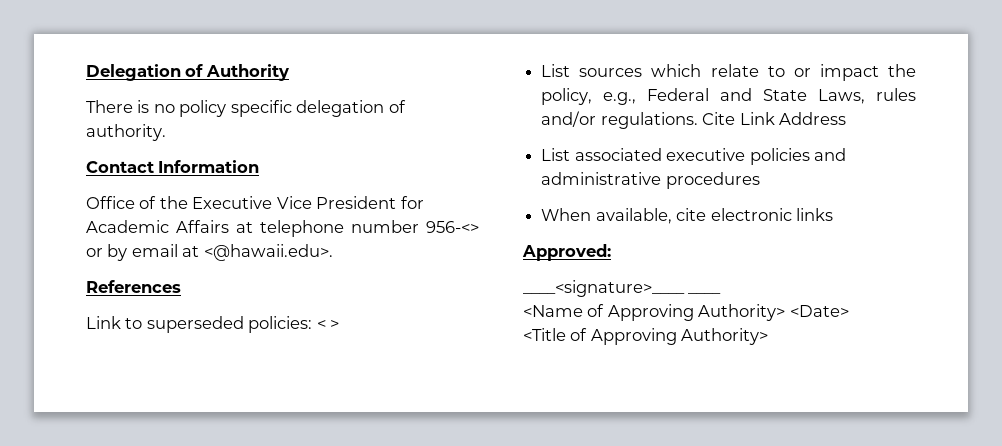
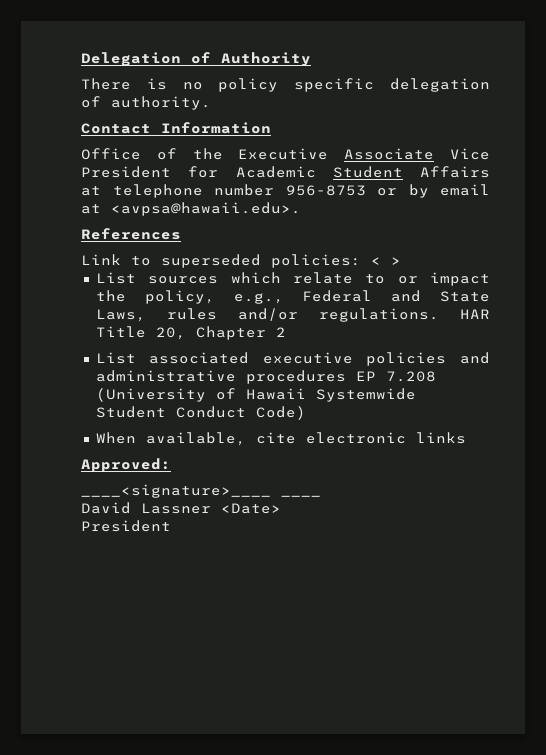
(273, 202) none -> [344,148,435,160] Associate
(169, 226) none -> [332,166,403,178] Student
[426,221,479,233] 956-<> -> [285,185,366,196] 956-8753
[203,244,333,261] <@hawaii.edu>. -> [111,202,301,216] <avpsa@hawaii.edu>.
[702,112,846,125] Cite Link Address -> [460,309,490,319] [95,326,286,340] HAR Title 20, Chapter 2
(760, 180) none -> [355,371,436,382] [95,388,416,402] [95,406,306,420] EP 7.208 (University of Hawaii Systemwide Student Conduct Code)
[523,304,849,321] [523,328,769,345] <Name of Approving Authority> <Date> // <Title of Approving Authority> -> [81,502,281,514] [81,520,171,532] David Lassner <Date> // President

